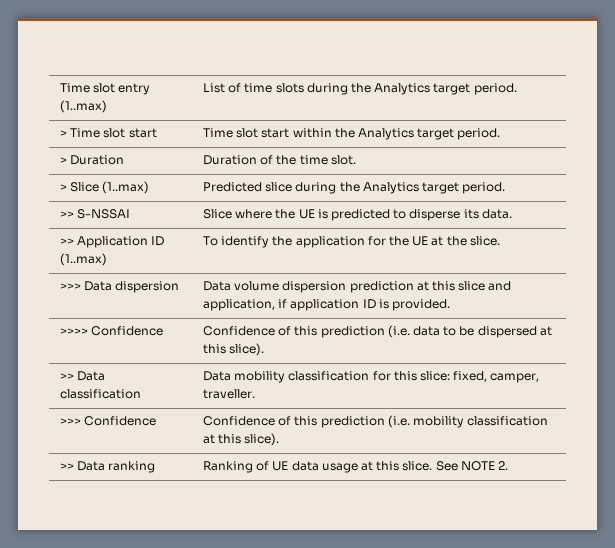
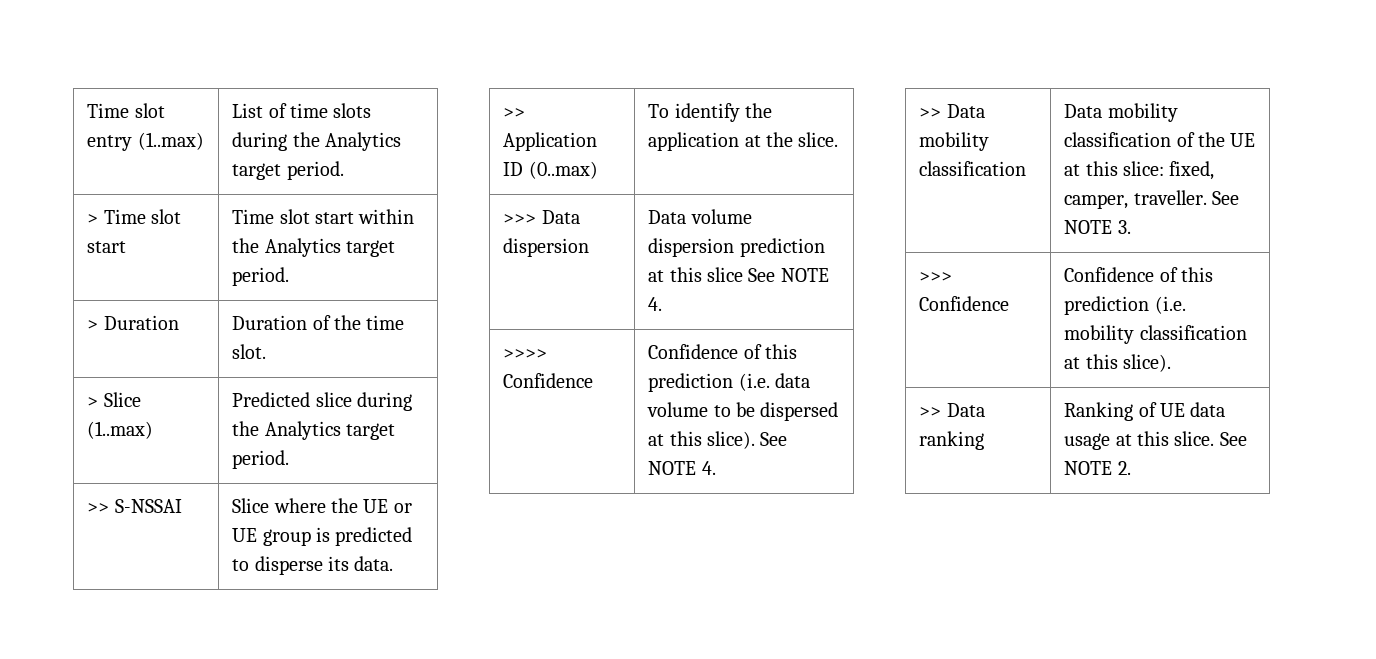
(315, 214) none -> [393,503,412,513] [232,528,311,546] or UE group
[59,253,107,266] (1..max) -> [528,161,598,179] (0..max)
[367,236,429,246] for the UE -> (740, 141) none
[488,281,512,291] [202,299,450,311] and application, if application ID is provided. -> [748,268,829,282] [648,297,663,311] See NOTE 4.
(440, 331) none -> [647,402,709,417] volume
[59,371,106,381] // >> Data -> [760,432,788,446] [648,461,716,475] [919,104,985,118] [919,132,990,151] See NOTE 4. // >> Data mobility
[372,371,391,381] for -> [1176,132,1256,147] [1064,164,1081,176] of the UE at
(255, 394) none -> [1211,191,1239,205] [1064,220,1131,234] See NOTE 3.

